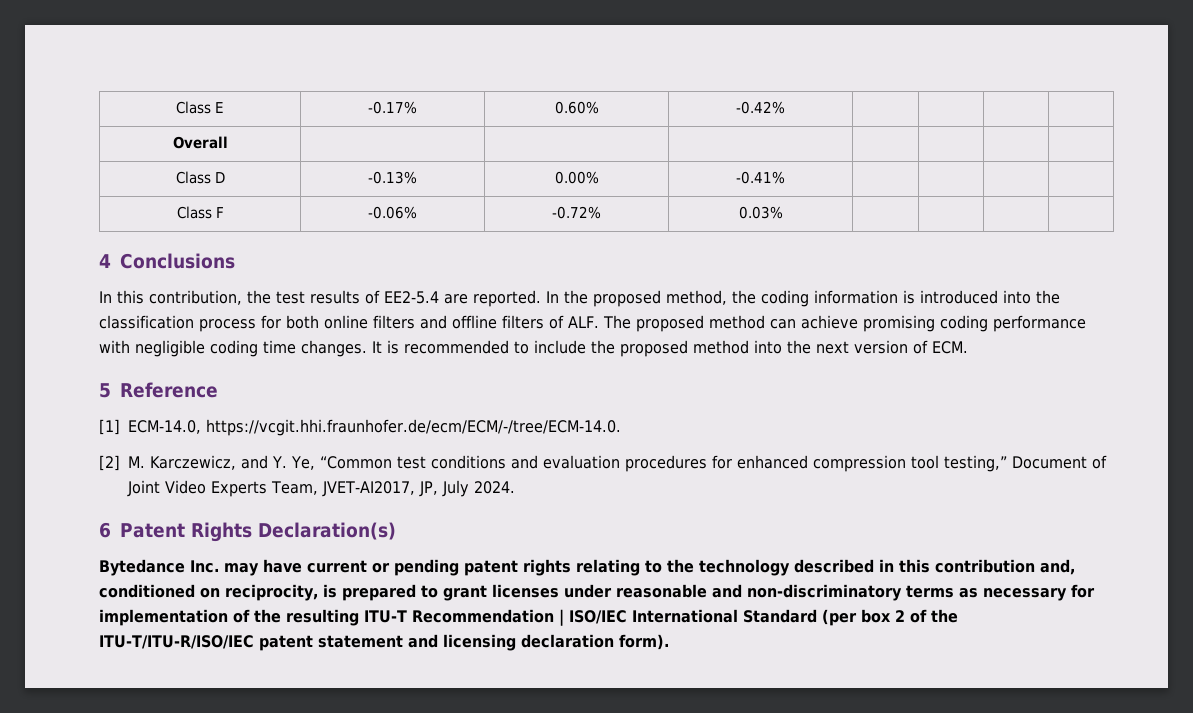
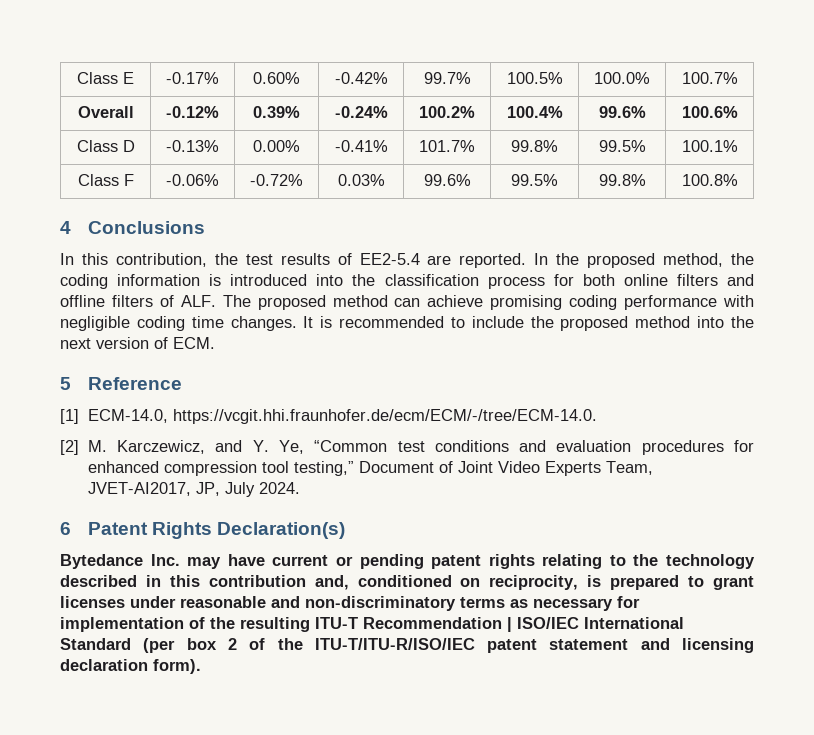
[172,136,228,149] | | | // Overall | | | | | | | -> [423,72,471,84] [506,72,563,84] [594,72,650,84] [681,72,738,84] [77,106,134,118] [166,106,219,118] [253,106,300,118] [334,106,388,118] [419,106,475,118] [506,106,563,118] [598,106,646,118] [681,106,738,118] 99.7% | 100.5% | 100.0% | 100.7% // Overall | -0.12% | 0.39% | -0.24% | 100.2% | 100.4% | 99.6% | 100.6%
(785, 177) | | | -> [419,140,475,152] [511,140,558,152] [598,140,646,152] [681,140,738,152] 101.7% | 99.8% | 99.5% | 100.1%
(783, 212) | | | -> [423,174,471,186] [511,174,558,186] [598,174,646,186] [681,174,738,186] 99.6% | 99.5% | 99.8% | 100.8%

